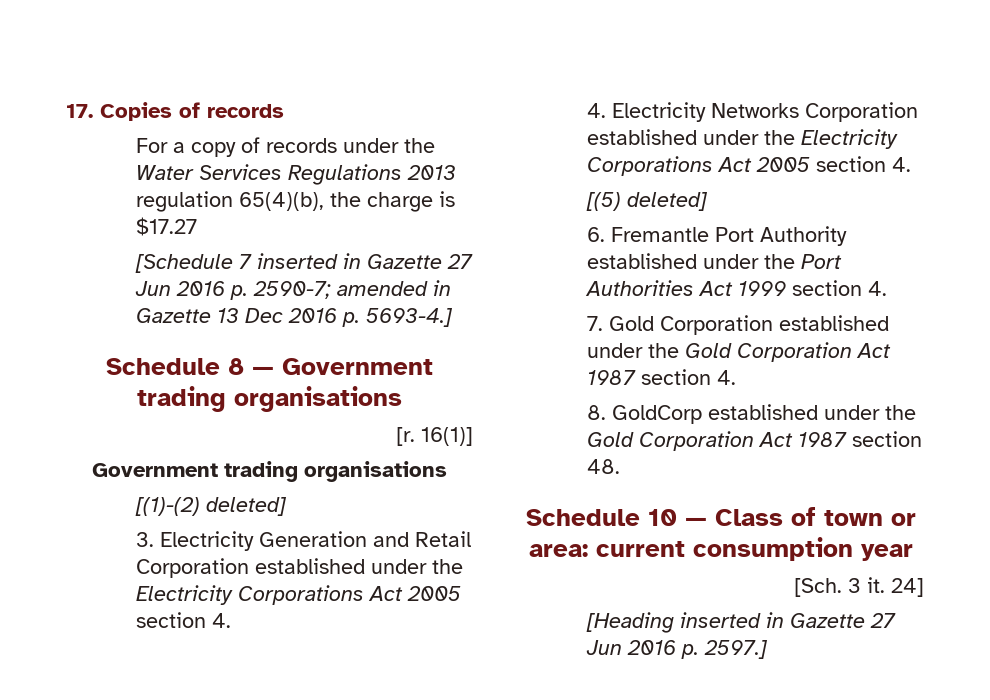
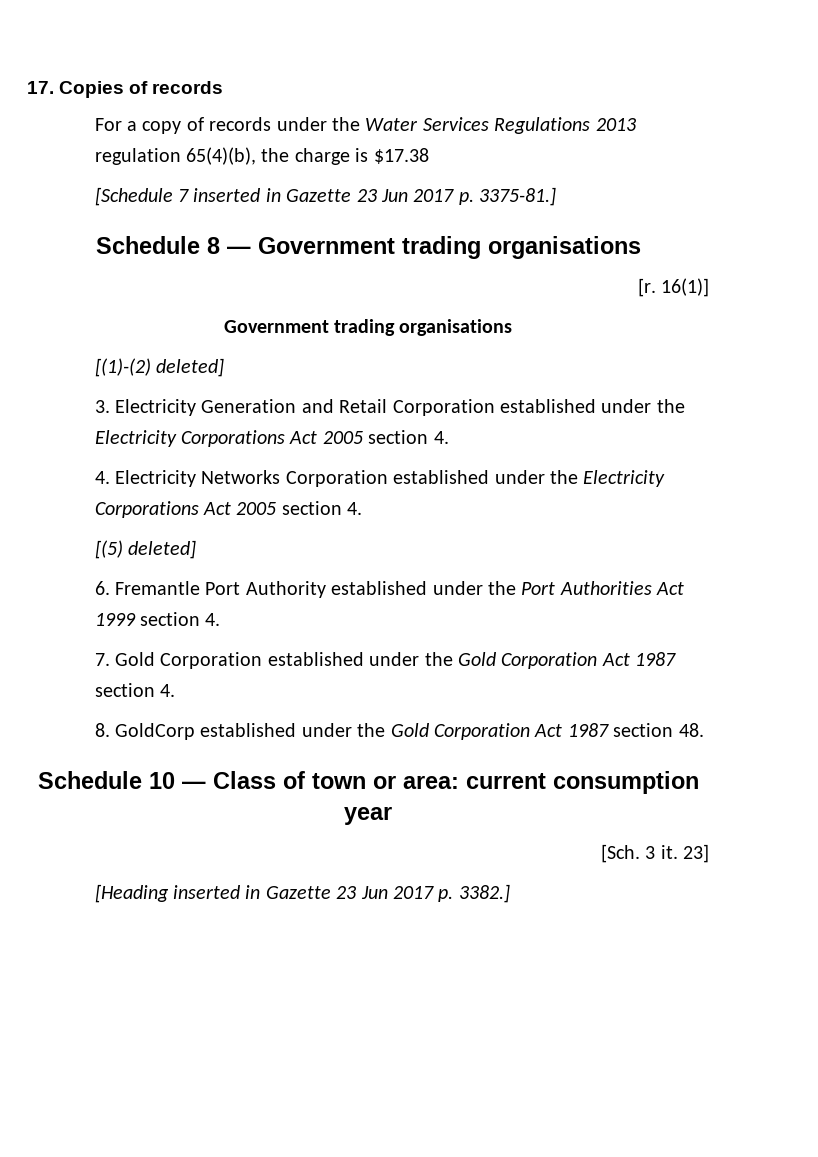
[136,217,198,236] $17.27 -> [373,148,429,164] $17.38
[447,254,474,269] [135,280,452,300] [136,308,454,327] 27 Jun 2016 p. 2590-7; amended in Gazette 13 Dec 2016 p. 5693-4.] -> [356,187,557,206] 23 Jun 2017 p. 3375-81.]
[891,578,924,597] 24] -> [682,844,709,863] 23]
[870,613,897,628] [586,640,769,659] 27 Jun 2016 p. 2597.] -> [336,884,510,903] 23 Jun 2017 p. 3382.]

